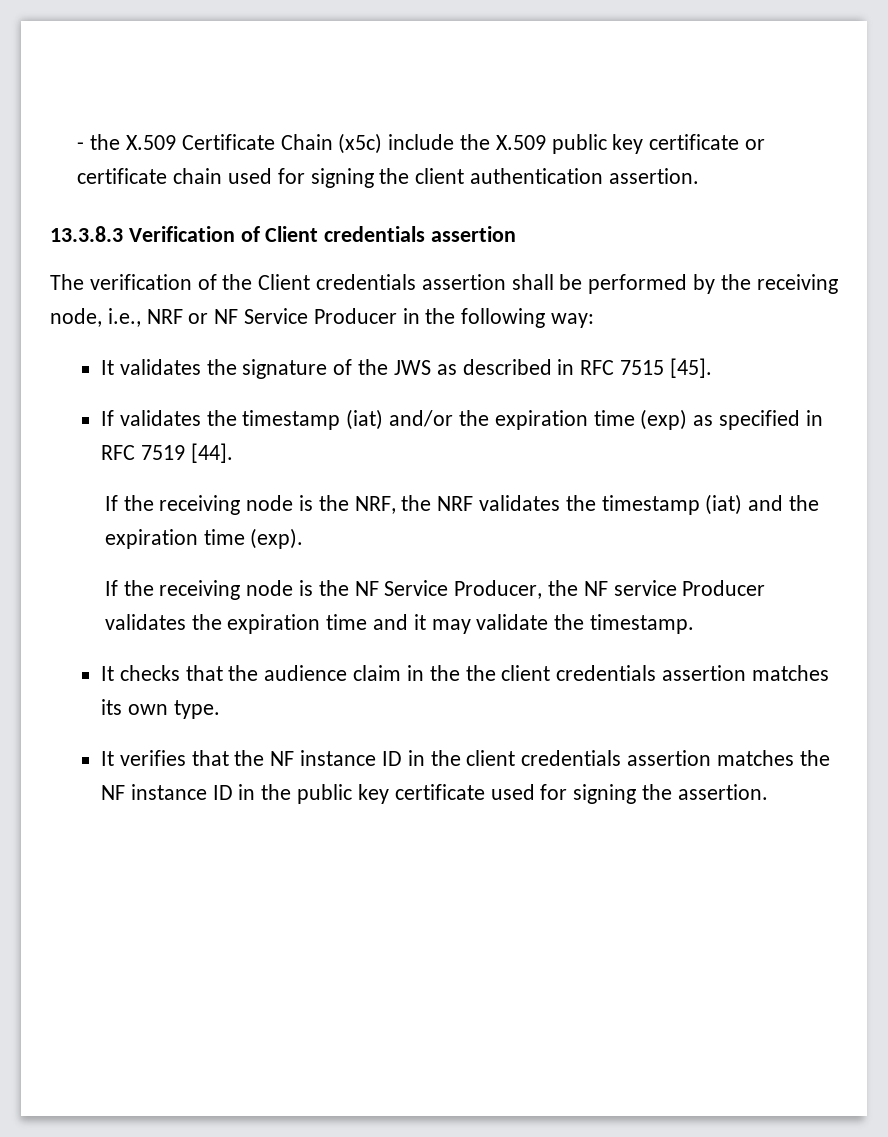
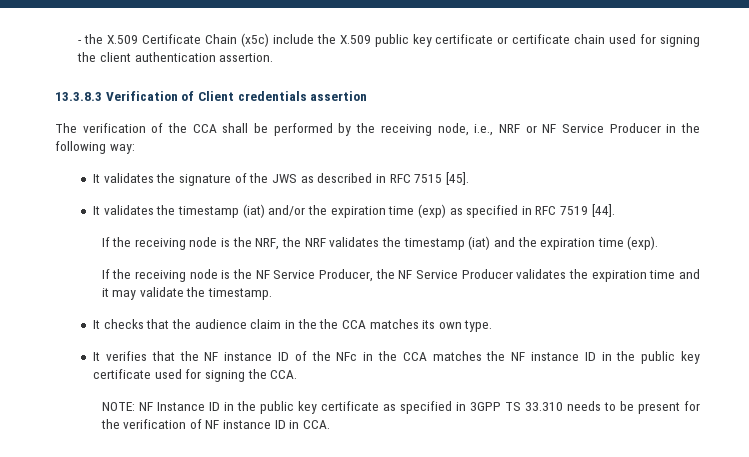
[258,274,506,290] Client credentials assertion -> [192,124,217,133] CCA
[101,410,115,426] If -> [93,206,101,215] It
[613,580,677,596] service -> [415,270,458,279] Service
[501,665,746,681] client credentials assertion -> [341,320,366,329] CCA
[407,750,711,766] in the client credentials assertion -> [294,351,427,361] of the NFc in the CCA
[677,784,768,800] assertion. -> [270,370,298,379] [101,401,700,414] [100,419,331,429] CCA. // NOTE: NF Instance ID in the public key certificate as specified in 3GPP TS 33.310 needs to be present for the verification of NF instance ID in CCA.

